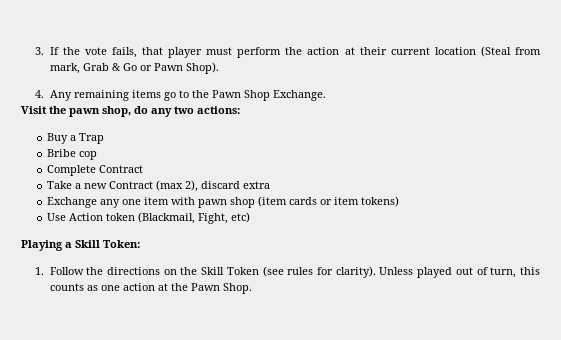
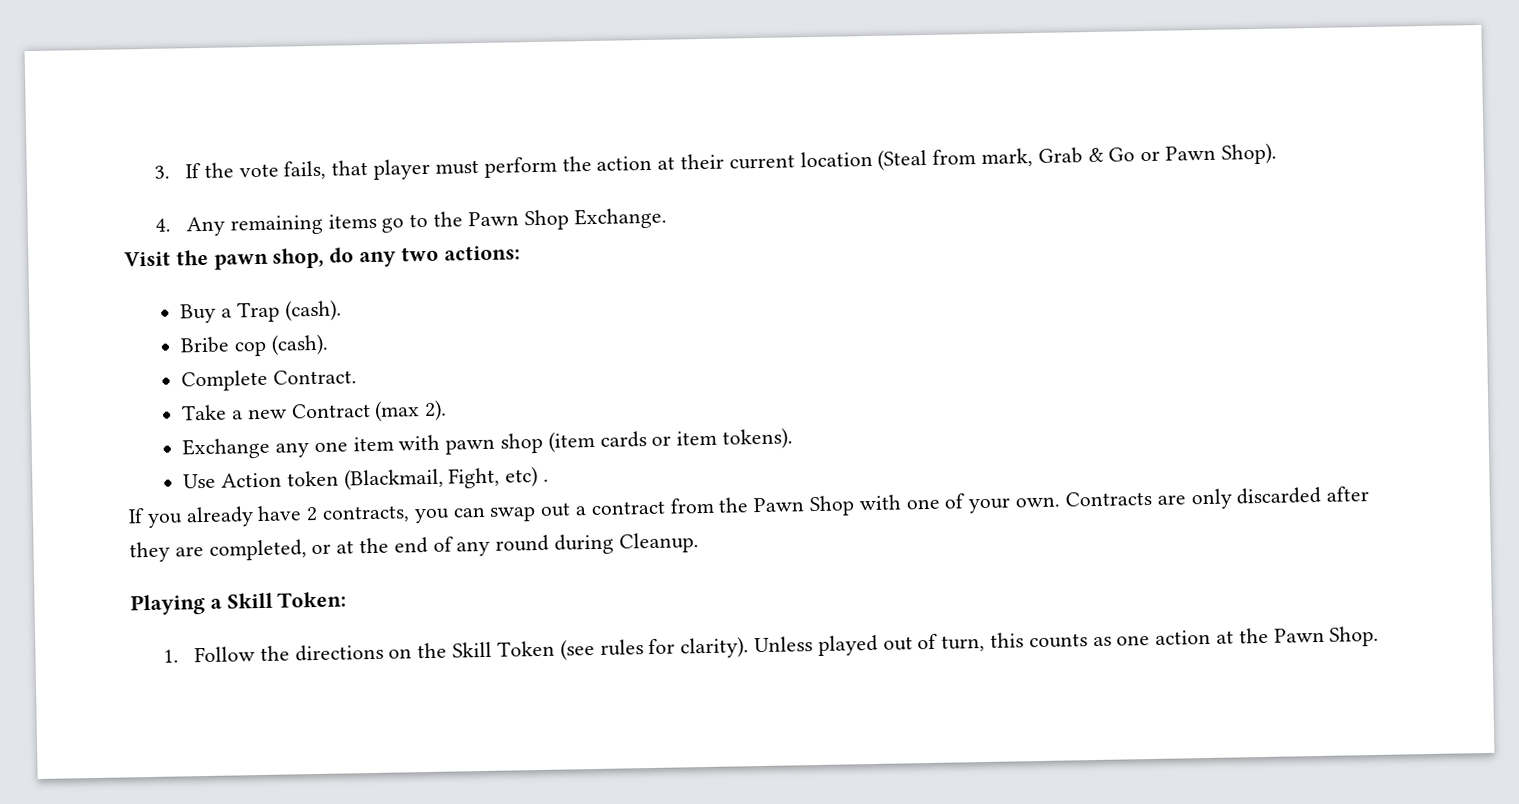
(105, 138) none -> [284,299,342,322] (cash).
(98, 155) none -> [270,333,329,356] (cash).
[99,165,144,173] Contract -> [272,369,357,385] Contract.
[185,180,271,192] 2), discard extra -> [424,399,448,422] 2).
[361,196,400,207] tokens) -> [722,427,794,450] tokens).
(251, 217) none -> [543,478,550,482] [128,486,1370,529] [129,532,699,563] . // If you already have 2 contracts, you can swap out a contract from the Pawn Shop with one of your own. Contracts are only discarded after they are completed, or at the end of any round during Cleanup.

